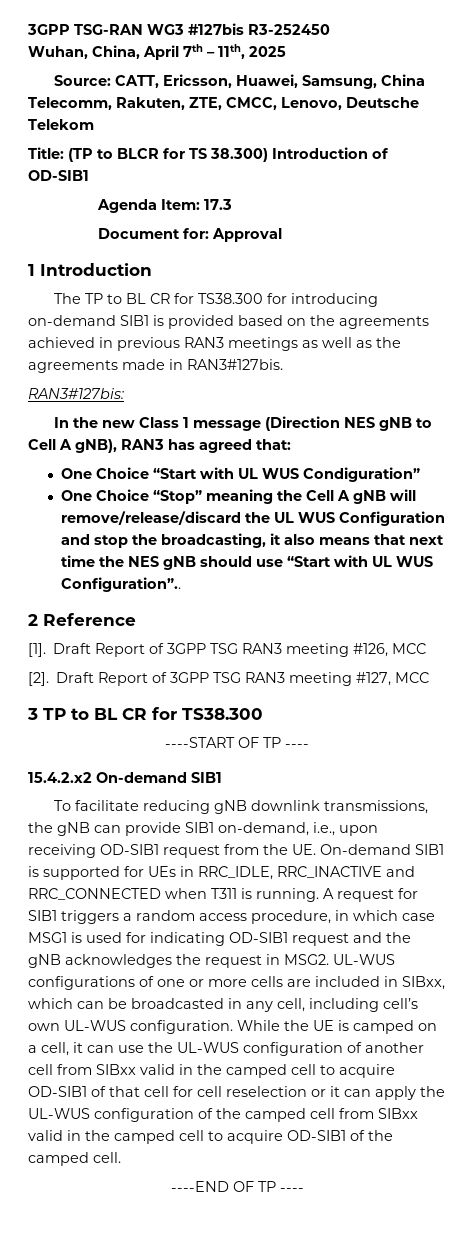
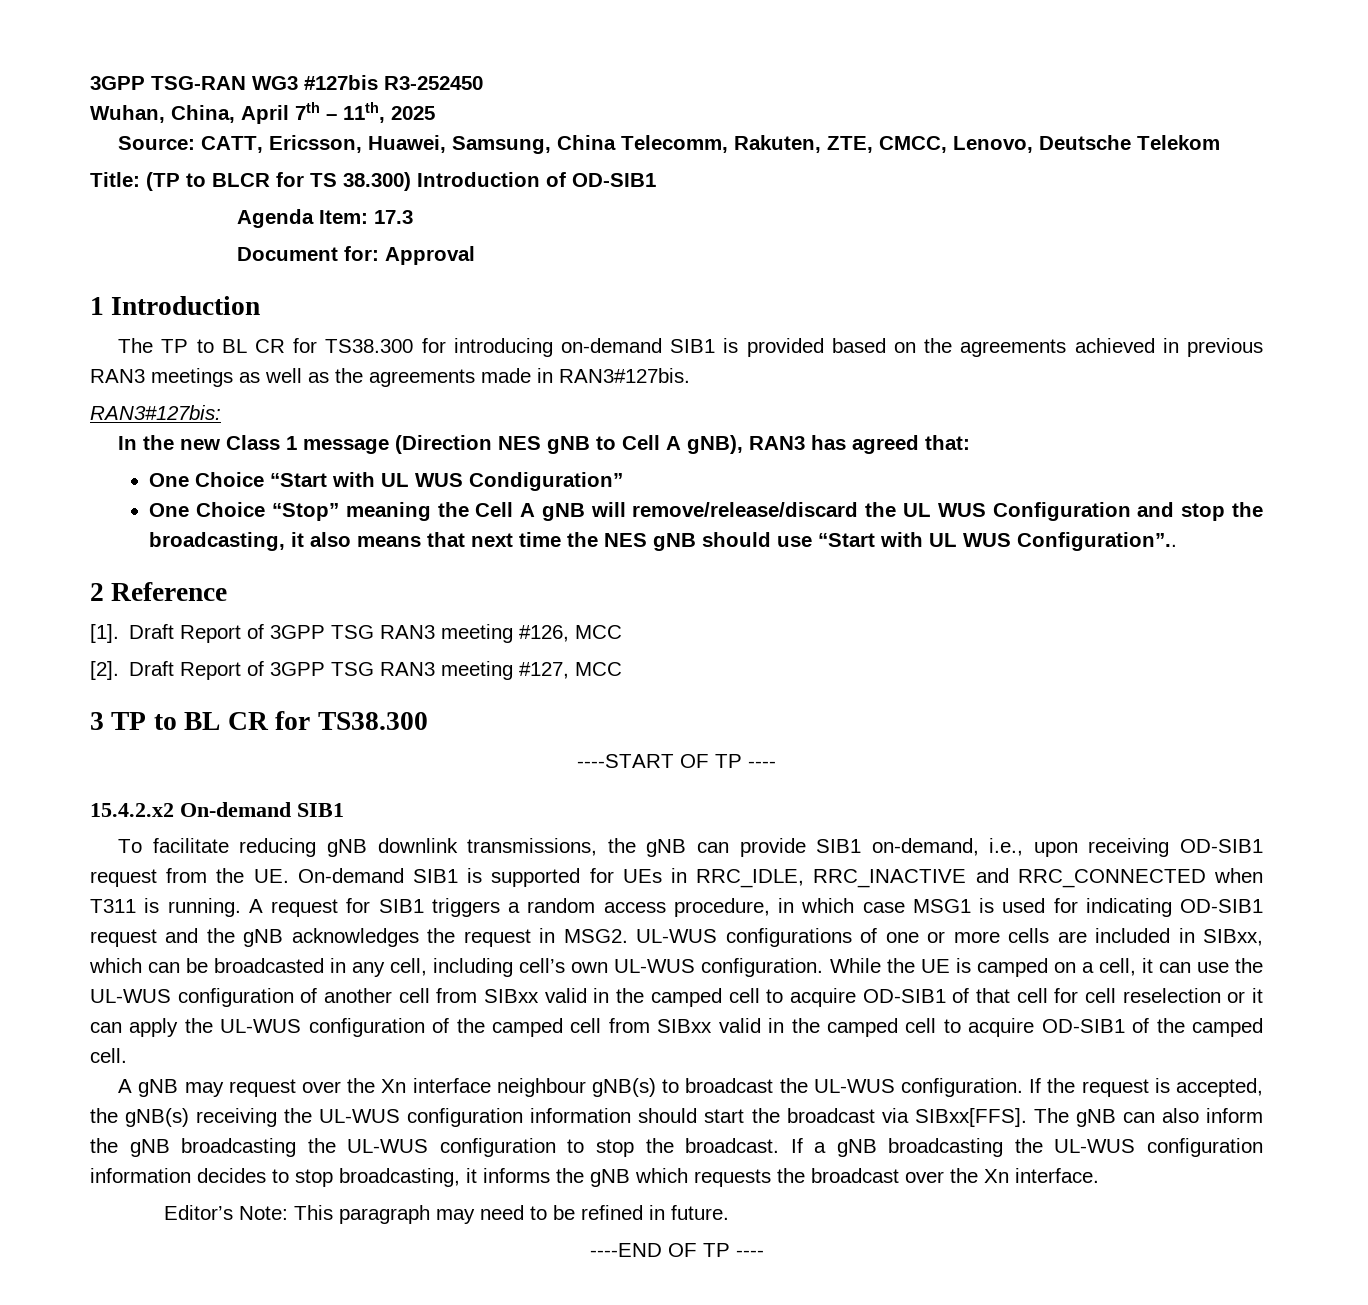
(121, 1157) none -> [118,1078,1264,1097] [90,1108,1263,1127] [90,1138,1263,1157] [90,1168,1099,1187] [163,1205,729,1224] // A gNB may request over the Xn interface neighbour gNB(s) to broadcast the UL-WUS configuration. If the request is accepted, the gNB(s) receiving the UL-WUS configuration information should start the broadcast via SIBxx[FFS]. The gNB can also inform the gNB broadcasting the UL-WUS configuration to stop the broadcast. If a gNB broadcasting the UL-WUS configuration information decides to stop broadcasting, it informs the gNB which requests the broadcast over the Xn interface. // Editor’s Note: This paragraph may need to be refined in future.

